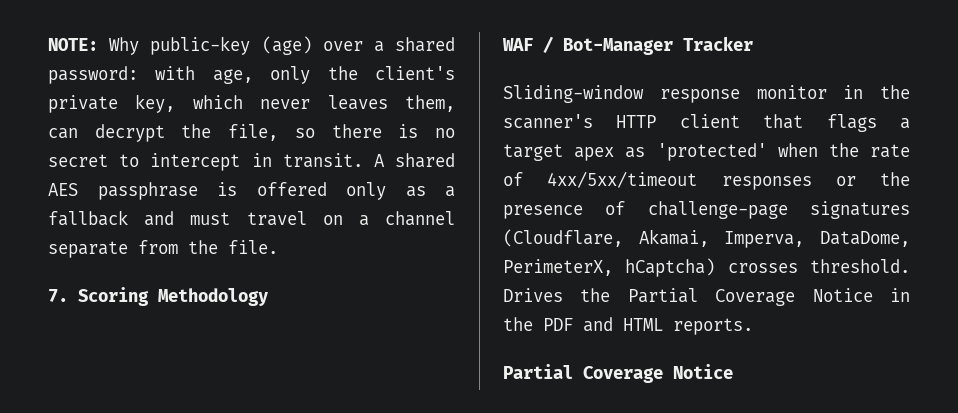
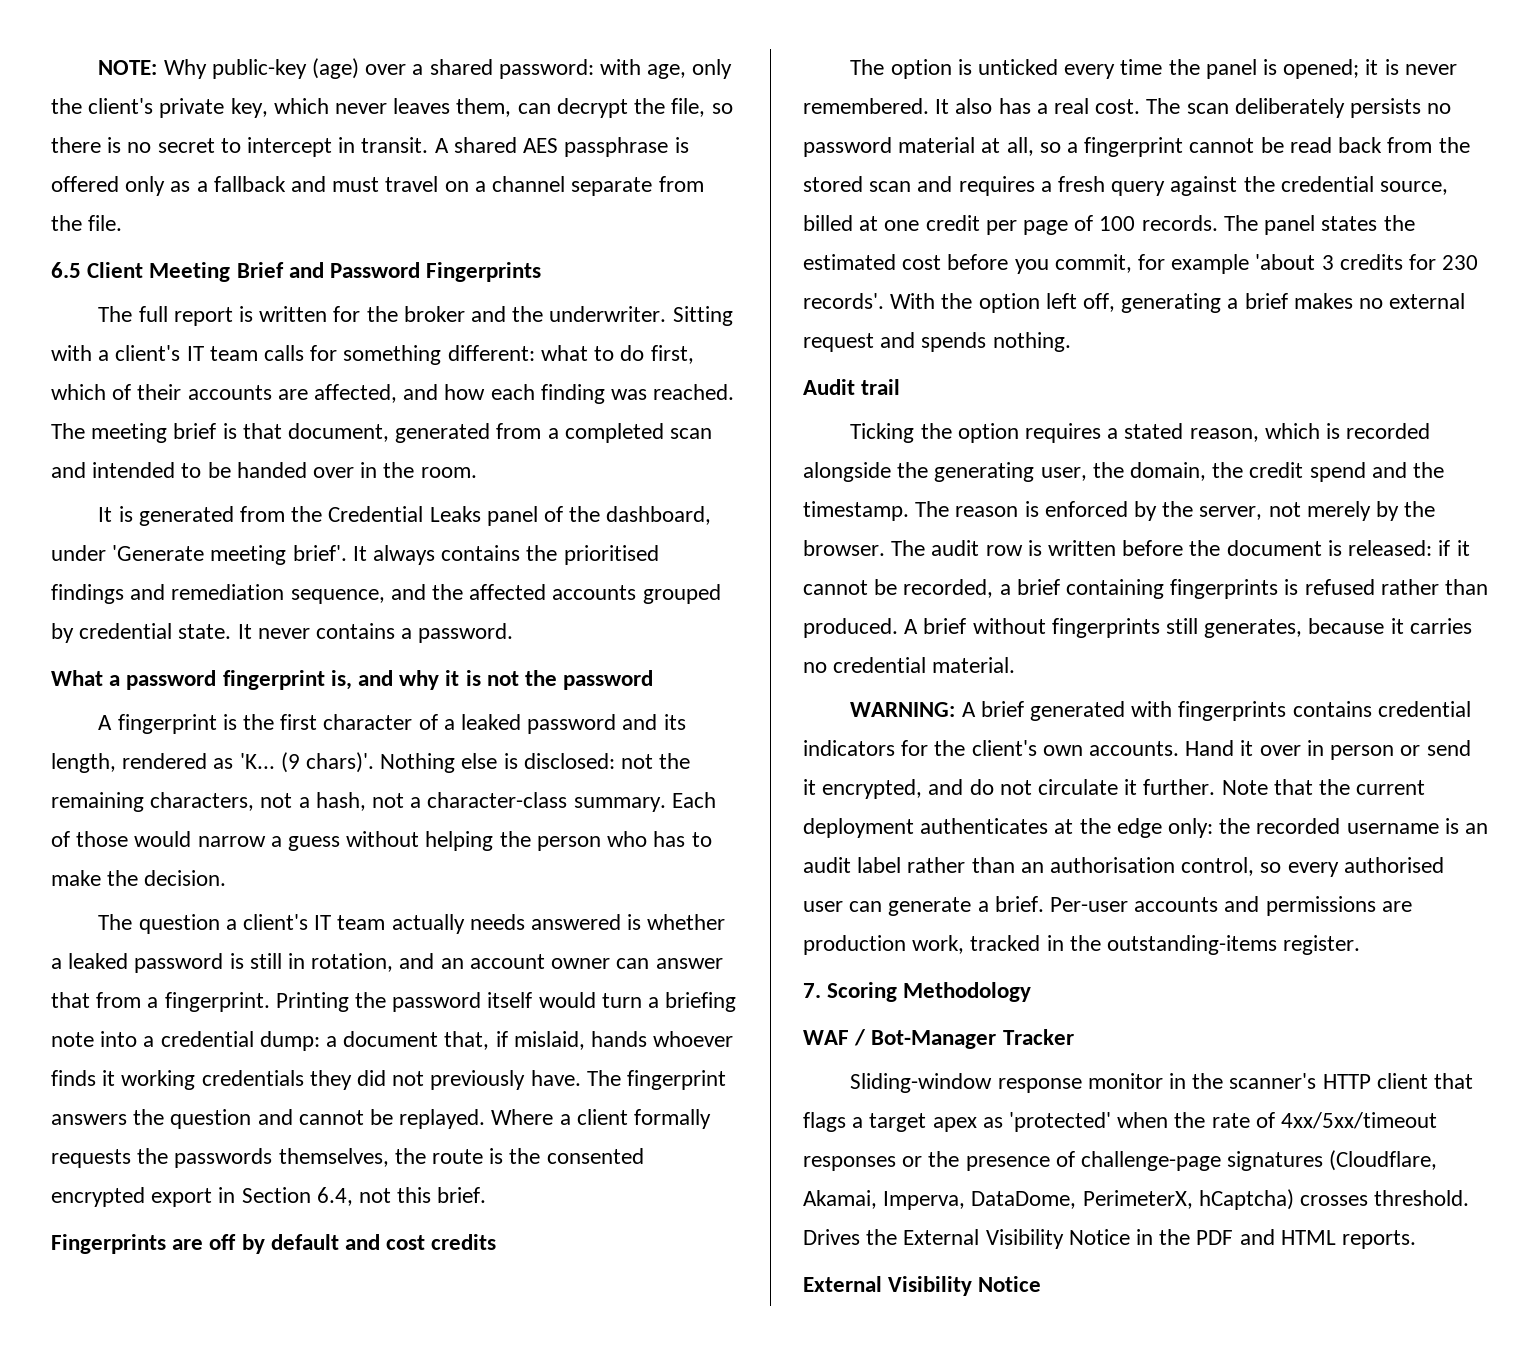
(278, 247) none -> [51,262,542,282] [98,306,733,326] [51,345,694,365] [51,384,735,404] [51,423,713,443] [51,462,477,478] [98,506,712,526] [51,545,659,565] [51,584,721,604] [51,623,514,643] [51,670,654,690] [98,714,686,734] [51,752,691,773] [51,792,716,812] [51,831,712,851] [51,870,227,886] [98,914,726,934] [51,953,723,973] [51,992,737,1012] [51,1031,734,1051] [51,1070,727,1090] [51,1109,712,1129] [51,1148,644,1168] [51,1187,487,1207] [51,1234,497,1254] [850,59,1457,79] [803,98,1452,118] [803,137,1470,157] [803,176,1449,196] [803,215,1415,235] [803,254,1479,274] [803,293,1466,313] [803,332,1071,352] [803,379,901,395] [850,423,1431,443] [803,462,1445,482] [803,501,1436,521] [803,540,1470,556] [803,579,1489,599] [803,618,1472,638] [803,657,1016,673] [850,701,1471,721] [803,740,1471,760] [803,779,1426,799] [803,818,1489,838] [803,857,1444,877] [803,896,1412,916] [803,935,1361,955] // 6.5 Client Meeting Brief and Password Fingerprints // The full report is written for the broker and the underwriter. Sitting with a client's IT team calls for something different: what to do first, which of their accounts are affected, and how each finding was reached. The meeting brief is that document, generated from a completed scan and intended to be handed over in the room. // It is generated from the Credential Leaks panel of the dashboard, under 'Generate meeting brief'. It always contains the prioritised findings and remediation sequence, and the affected accounts grouped by credential state. It never contains a password. // What a password fingerprint is, and why it is not the password // A fingerprint is the first character of a leaked password and its length, rendered as 'K... (9 chars)'. Nothing else is disclosed: not the remaining characters, not a hash, not a character-class summary. Each of those would narrow a guess without helping the person who has to make the decision. // The question a client's IT team actually needs answered is whether a leaked password is still in rotation, and an account owner can answer that from a fingerprint. Printing the password itself would turn a briefing note into a credential dump: a document that, if mislaid, hands whoever finds it working credentials they did not previously have. The fingerprint answers the question and cannot be replayed. Where a client formally requests the passwords themselves, the route is the consented encrypted export in Section 6.4, not this brief. // Fingerprints are off by default and cost credits // The option is unticked every time the panel is opened; it is never remembered. It also has a real cost. The scan deliberately persists no password material at all, so a fingerprint cannot be read back from the stored scan and requires a fresh query against the credential source, billed at one credit per page of 100 records. The panel states the estimated cost before you commit, for example 'about 3 credits for 230 records'. With the option left off, generating a brief makes no external request and spends nothing. // Audit trail // Ticking the option requires a stated reason, which is recorded alongside the generating user, the domain, the credit spend and the timestamp. The reason is enforced by the server, not merely by the browser. The audit row is written before the document is released: if it cannot be recorded, a brief containing fingerprints is refused rather than produced. A brief without fingerprints still generates, because it carries no credential material. // WARNING: A brief generated with fingerprints contains credential indicators for the client's own accounts. Hand it over in person or send it encrypted, and do not circulate it further. Note that the current deployment authenticates at the edge only: the recorded username is an audit label rather than an authorisation control, so every authorised user can generate a brief. Per-user accounts and permissions are production work, tracked in the outstanding-items register.
[627,288,796,306] Partial Coverage -> [903,1229,1064,1249] External Visibility
[503,364,663,383] Partial Coverage -> [803,1276,973,1296] External Visibility

